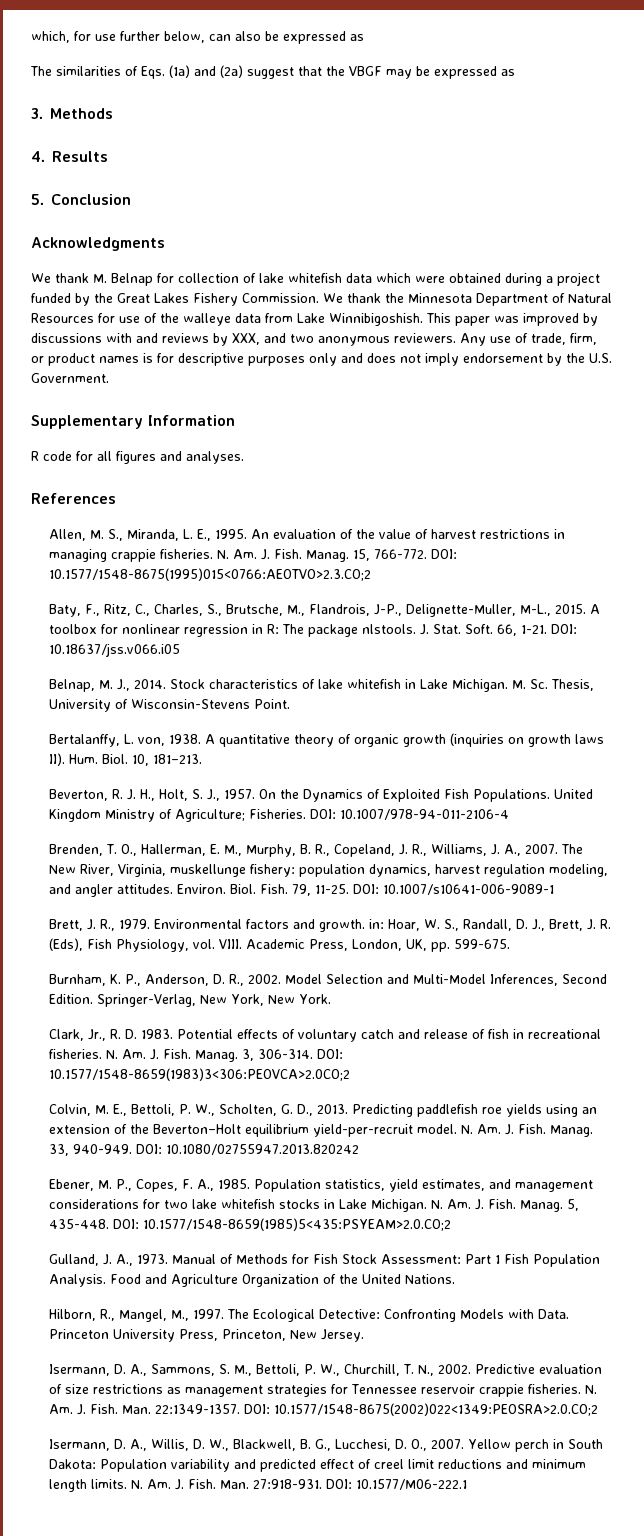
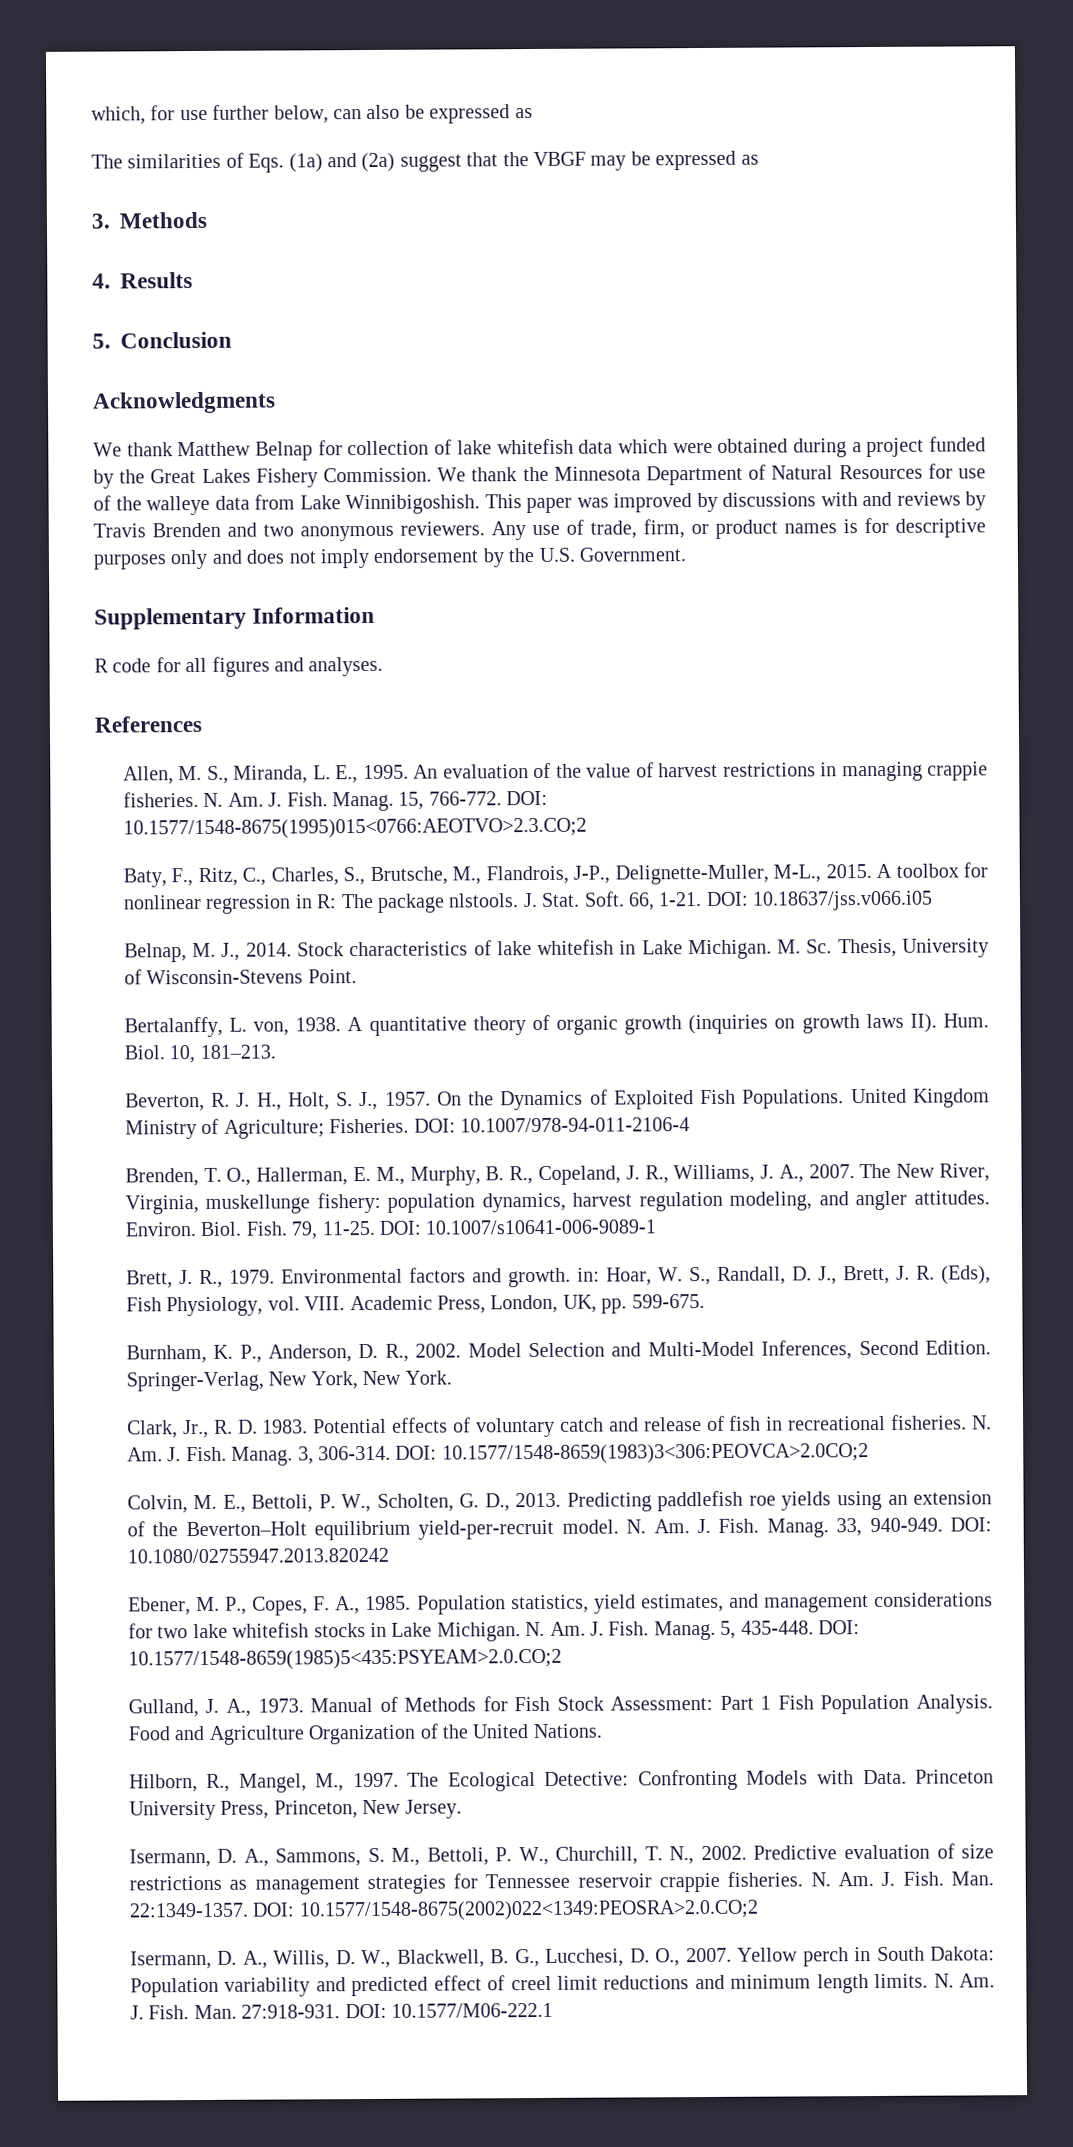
[93,274,107,283] M. -> [177,441,252,457] Matthew
[232,333,260,345] XXX, -> [93,522,221,538] Travis Brenden

